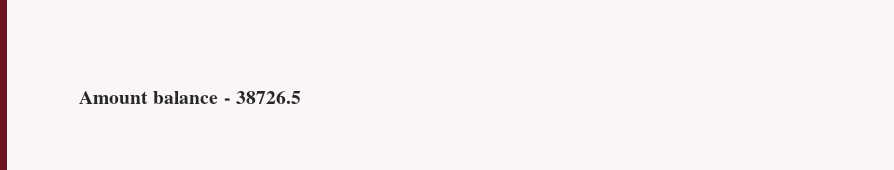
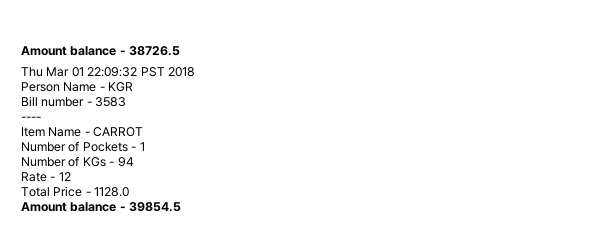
(301, 97) none -> [21,67,195,77] [21,82,134,92] [21,96,127,107] [21,116,41,121] [21,127,144,137] [21,141,145,152] [21,156,134,167] [21,172,71,182] [21,186,130,197] [21,202,182,212] // Thu Mar 01 22:09:32 PST 2018 // Person Name - KGR // Bill number - 3583 // ---- // Item Name - CARROT // Number of Pockets - 1 // Number of KGs - 94 // Rate - 12 // Total Price - 1128.0 // Amount balance - 39854.5

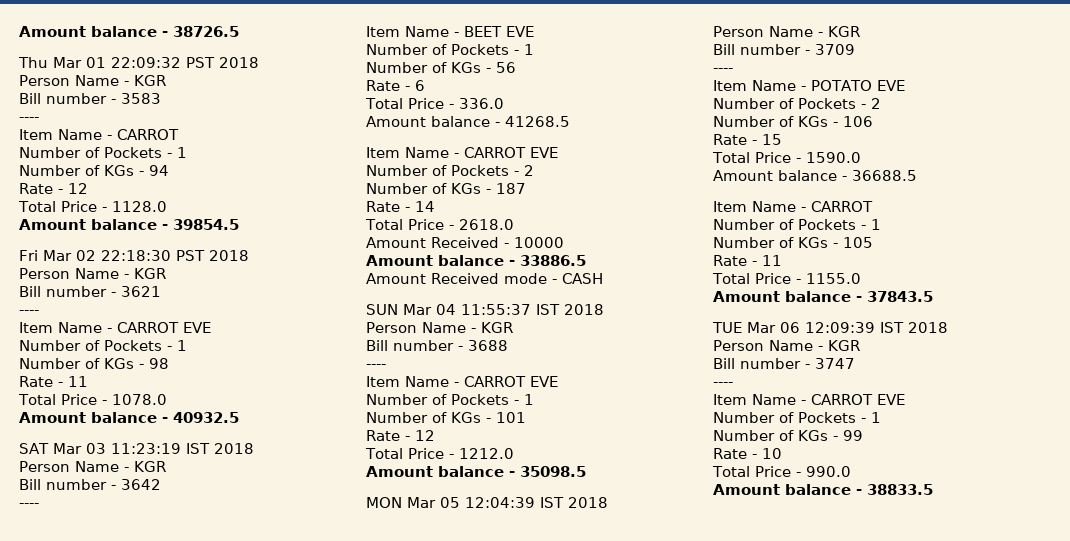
(182, 207) none -> [19,250,249,261] [19,268,166,279] [19,286,161,297] [19,310,39,315] [19,322,211,333] [19,340,187,351] [19,358,169,369] [19,376,88,387] [18,394,167,405] [19,412,239,423] [19,443,254,454] [19,461,166,472] [19,479,161,490] [19,503,39,508] [366,26,534,37] [366,44,534,55] [366,62,516,73] [366,80,425,91] [365,98,504,109] [366,116,570,127] [366,147,558,158] [366,165,534,176] [366,183,526,194] [366,201,435,212] [365,219,514,230] [366,237,564,248] [366,255,586,266] [366,273,603,284] [366,304,604,315] [366,322,513,333] [366,340,508,351] [366,364,386,369] [366,376,558,387] [366,394,534,405] [366,412,526,423] [366,430,435,441] [365,448,514,459] [366,466,586,477] [366,497,608,508] [713,26,860,37] [713,44,855,55] [713,68,733,73] [713,80,905,91] [713,98,881,109] [713,116,873,127] [713,134,782,145] [712,152,861,163] [713,170,917,181] [713,201,873,212] [713,219,881,230] [713,237,873,248] [713,255,782,266] [712,273,861,284] [713,291,933,302] [712,322,948,333] [713,340,860,351] [713,358,855,369] [713,382,733,387] [713,394,905,405] [713,412,881,423] [713,430,863,441] [713,448,782,459] [712,466,851,477] [713,484,933,495] // Fri Mar 02 22:18:30 PST 2018 // Person Name - KGR // Bill number - 3621 // ---- // Item Name - CARROT EVE // Number of Pockets - 1 // Number of KGs - 98 // Rate - 11 // Total Price - 1078.0 // Amount balance - 40932.5 // SAT Mar 03 11:23:19 IST 2018 // Person Name - KGR // Bill number - 3642 // ---- // Item Name - BEET EVE // Number of Pockets - 1 // Number of KGs - 56 // Rate - 6 // Total Price - 336.0 // Amount balance - 41268.5 // Item Name - CARROT EVE // Number of Pockets - 2 // Number of KGs - 187 // Rate - 14 // Total Price - 2618.0 // Amount Received - 10000 // Amount balance - 33886.5 // Amount Received mode - CASH // SUN Mar 04 11:55:37 IST 2018 // Person Name - KGR // Bill number - 3688 // ---- // Item Name - CARROT EVE // Number of Pockets - 1 // Number of KGs - 101 // Rate - 12 // Total Price - 1212.0 // Amount balance - 35098.5 // MON Mar 05 12:04:39 IST 2018 // Person Name - KGR // Bill number - 3709 // ---- // Item Name - POTATO EVE // Number of Pockets - 2 // Number of KGs - 106 // Rate - 15 // Total Price - 1590.0 // Amount balance - 36688.5 // Item Name - CARROT // Number of Pockets - 1 // Number of KGs - 105 // Rate - 11 // Total Price - 1155.0 // Amount balance - 37843.5 // TUE Mar 06 12:09:39 IST 2018 // Person Name - KGR // Bill number - 3747 // ---- // Item Name - CARROT EVE // Number of Pockets - 1 // Number of KGs - 99 // Rate - 10 // Total Price - 990.0 // Amount balance - 38833.5

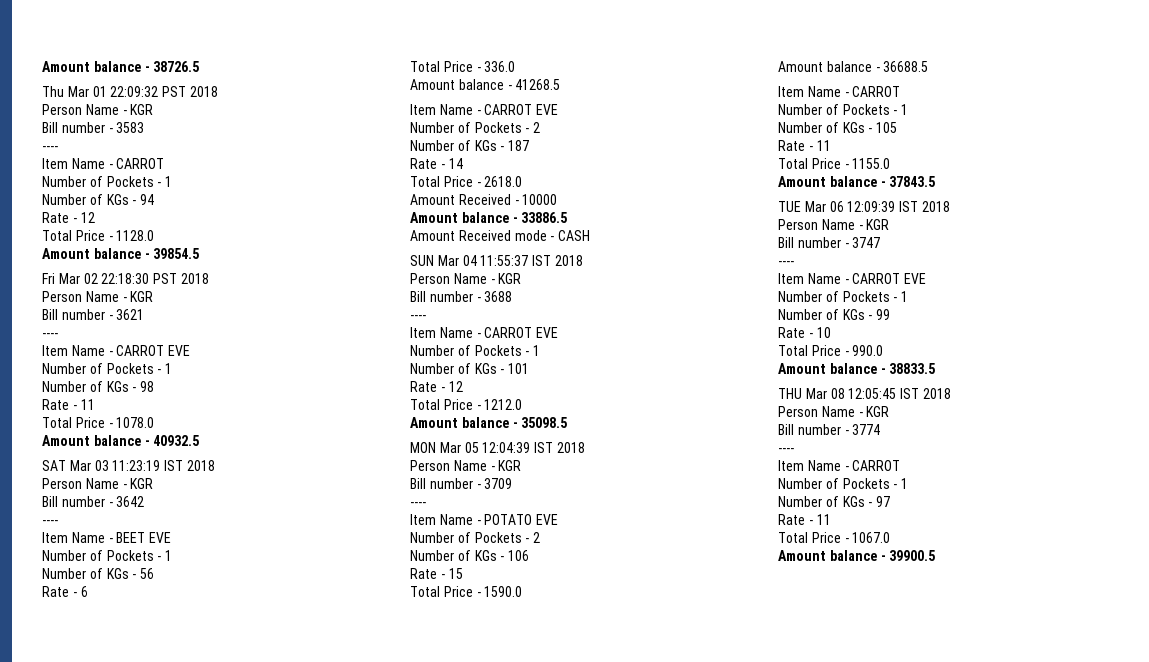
(933, 489) none -> [778,388,951,399] [778,406,890,417] [778,424,881,435] [778,448,794,453] [778,460,901,471] [778,478,909,489] [778,496,891,507] [778,514,831,525] [778,532,891,543] [778,550,936,561] // THU Mar 08 12:05:45 IST 2018 // Person Name - KGR // Bill number - 3774 // ---- // Item Name - CARROT // Number of Pockets - 1 // Number of KGs - 97 // Rate - 11 // Total Price - 1067.0 // Amount balance - 39900.5

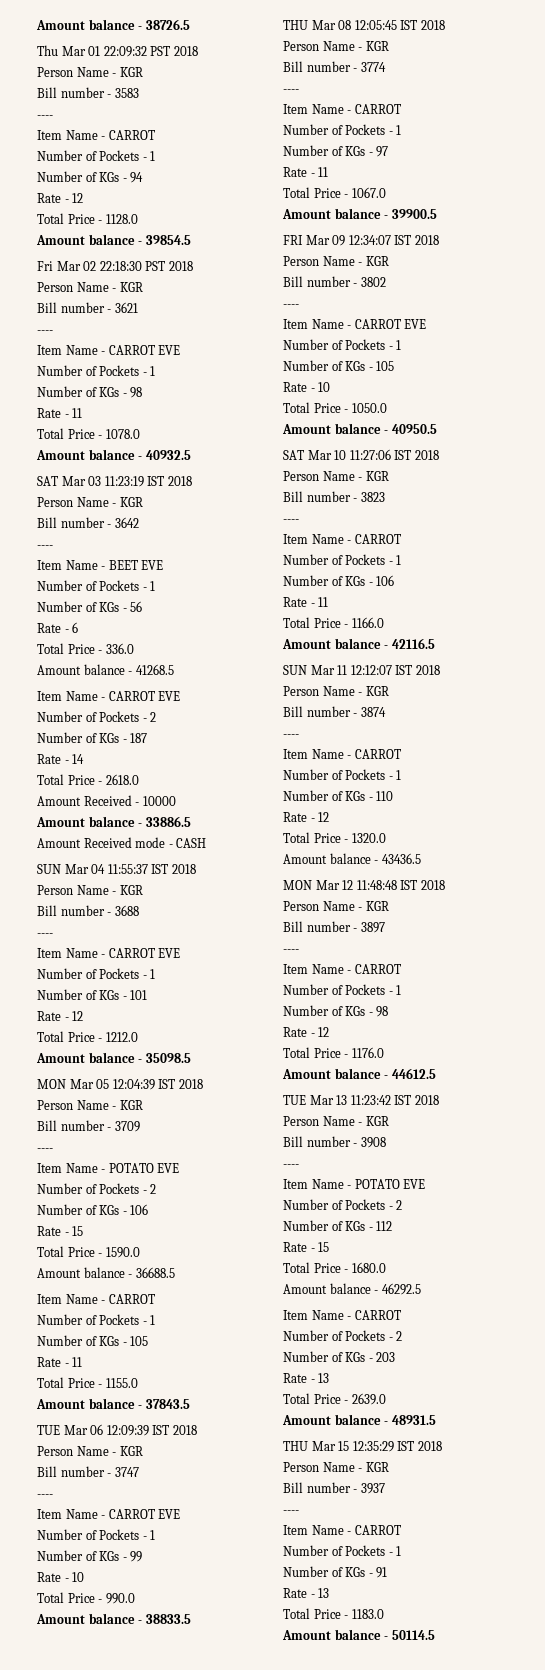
(936, 555) none -> [283,235,439,246] [283,256,389,266] [283,276,386,287] [283,304,299,308] [283,319,427,329] [283,339,402,350] [283,360,395,371] [283,382,331,392] [283,402,387,413] [282,423,437,434] [283,449,439,460] [283,471,389,481] [283,491,385,502] [283,519,299,523] [283,534,401,544] [283,554,402,565] [283,575,395,586] [283,597,329,607] [283,617,384,628] [282,638,435,649] [283,665,440,675] [283,686,389,696] [283,706,386,717] [283,734,299,738] [283,749,401,759] [283,769,402,780] [283,790,394,801] [283,812,330,822] [283,832,386,843] [283,853,421,864] [283,880,445,890] [283,901,389,911] [283,921,385,933] [283,949,299,953] [283,964,401,974] [283,984,402,995] [283,1005,389,1017] [283,1027,330,1037] [283,1047,384,1058] [282,1068,436,1079] [283,1095,439,1105] [283,1116,389,1126] [283,1136,386,1148] [283,1164,299,1168] [283,1179,426,1189] [283,1199,403,1210] [283,1220,393,1231] [283,1242,330,1252] [283,1262,386,1273] [283,1283,421,1295] [283,1310,401,1320] [283,1330,403,1341] [283,1351,396,1362] [283,1373,330,1383] [283,1393,386,1405] [282,1414,436,1425] [283,1441,442,1452] [283,1462,389,1472] [283,1482,385,1494] [283,1510,299,1514] [283,1525,401,1535] [283,1545,402,1556] [283,1566,388,1578] [283,1588,330,1598] [283,1608,384,1619] [282,1629,435,1640] // FRI Mar 09 12:34:07 IST 2018 // Person Name - KGR // Bill number - 3802 // ---- // Item Name - CARROT EVE // Number of Pockets - 1 // Number of KGs - 105 // Rate - 10 // Total Price - 1050.0 // Amount balance - 40950.5 // SAT Mar 10 11:27:06 IST 2018 // Person Name - KGR // Bill number - 3823 // ---- // Item Name - CARROT // Number of Pockets - 1 // Number of KGs - 106 // Rate - 11 // Total Price - 1166.0 // Amount balance - 42116.5 // SUN Mar 11 12:12:07 IST 2018 // Person Name - KGR // Bill number - 3874 // ---- // Item Name - CARROT // Number of Pockets - 1 // Number of KGs - 110 // Rate - 12 // Total Price - 1320.0 // Amount balance - 43436.5 // MON Mar 12 11:48:48 IST 2018 // Person Name - KGR // Bill number - 3897 // ---- // Item Name - CARROT // Number of Pockets - 1 // Number of KGs - 98 // Rate - 12 // Total Price - 1176.0 // Amount balance - 44612.5 // TUE Mar 13 11:23:42 IST 2018 // Person Name - KGR // Bill number - 3908 // ---- // Item Name - POTATO EVE // Number of Pockets - 2 // Number of KGs - 112 // Rate - 15 // Total Price - 1680.0 // Amount balance - 46292.5 // Item Name - CARROT // Number of Pockets - 2 // Number of KGs - 203 // Rate - 13 // Total Price - 2639.0 // Amount balance - 48931.5 // THU Mar 15 12:35:29 IST 2018 // Person Name - KGR // Bill number - 3937 // ---- // Item Name - CARROT // Number of Pockets - 1 // Number of KGs - 91 // Rate - 13 // Total Price - 1183.0 // Amount balance - 50114.5

